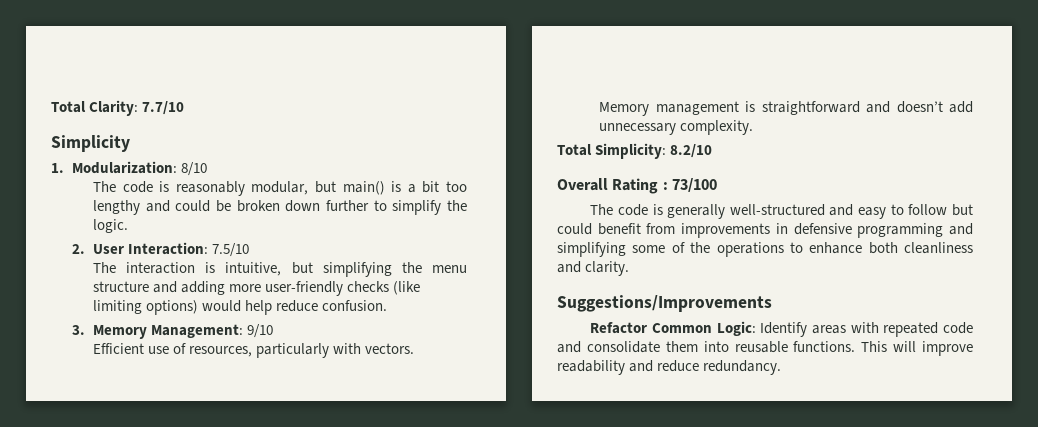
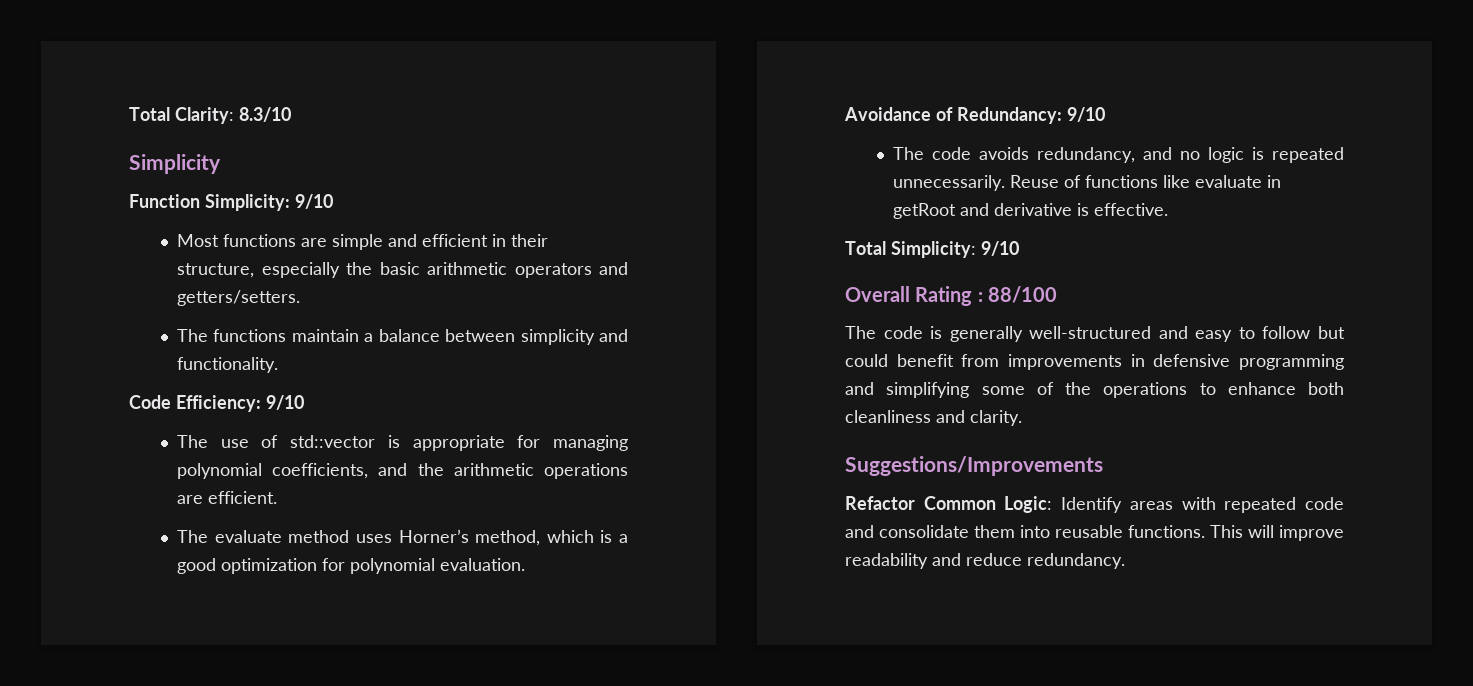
[142,101,185,115] 7.7/10 -> [239,107,291,122] 8.3/10
[51,161,208,176] [93,181,468,196] [93,200,467,215] [93,219,129,233] [72,242,250,257] [93,262,467,277] [93,281,421,296] [93,300,388,315] [72,324,274,339] [93,343,415,358] [599,101,973,116] [599,120,754,135] 1. Modularization: 8/10 // The code is reasonably modular, but main() is a bit too lengthy and could be broken down further to simplify the logic. // 2. User Interaction: 7.5/10 // The interaction is intuitive, but simplifying the menu structure and adding more user-friendly checks (like limiting options) would help reduce confusion. // 3. Memory Management: 9/10 // Efficient use of resources, particularly with vectors. Memory management is straightforward and doesn’t add unnecessary complexity. -> [129,194,333,211] [177,234,549,250] [177,262,628,278] [177,290,301,306] [177,329,628,345] [177,357,279,373] [129,395,304,412] [177,435,628,451] [177,463,628,479] [177,491,278,504] [177,529,629,546] [177,558,526,574] [844,107,1105,124] [893,147,1344,163] [893,175,1282,191] [893,203,1169,219] Function Simplicity: 9/10 // Most functions are simple and efficient in their structure, especially the basic arithmetic operators and getters/setters. // The functions maintain a balance between simplicity and functionality. // Code Efficiency: 9/10 // The use of std::vector is appropriate for managing polynomial coefficients, and the arithmetic operations are efficient. // The evaluate method uses Horner’s method, which is a good optimization for polynomial evaluation. // Avoidance of Redundancy: 9/10 // The code avoids redundancy, and no logic is repeated unnecessarily. Reuse of functions like evaluate in getRoot and derivative is effective.
[670,144,713,158] 8.2/10 -> [981,241,1019,256] 9/10
[671,178,717,192] 73/100 -> [987,286,1057,303] 88/100

